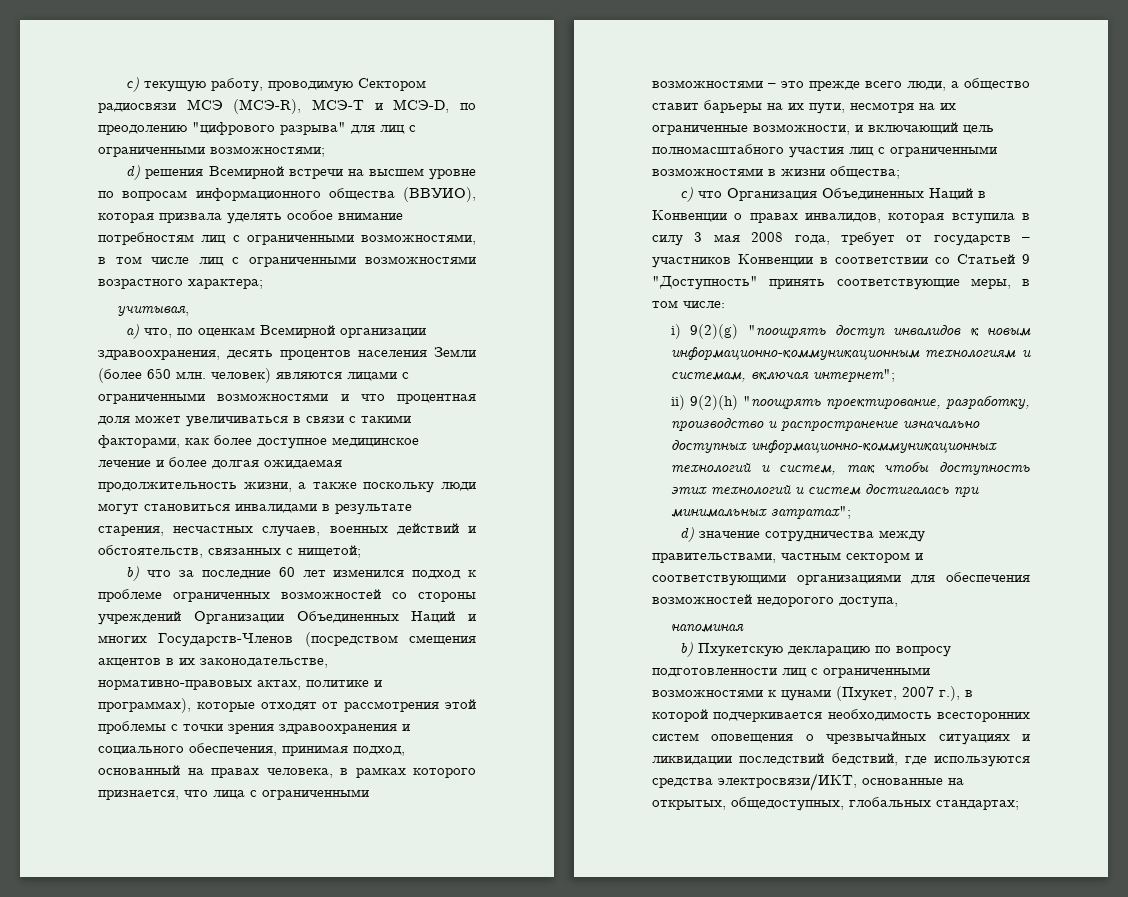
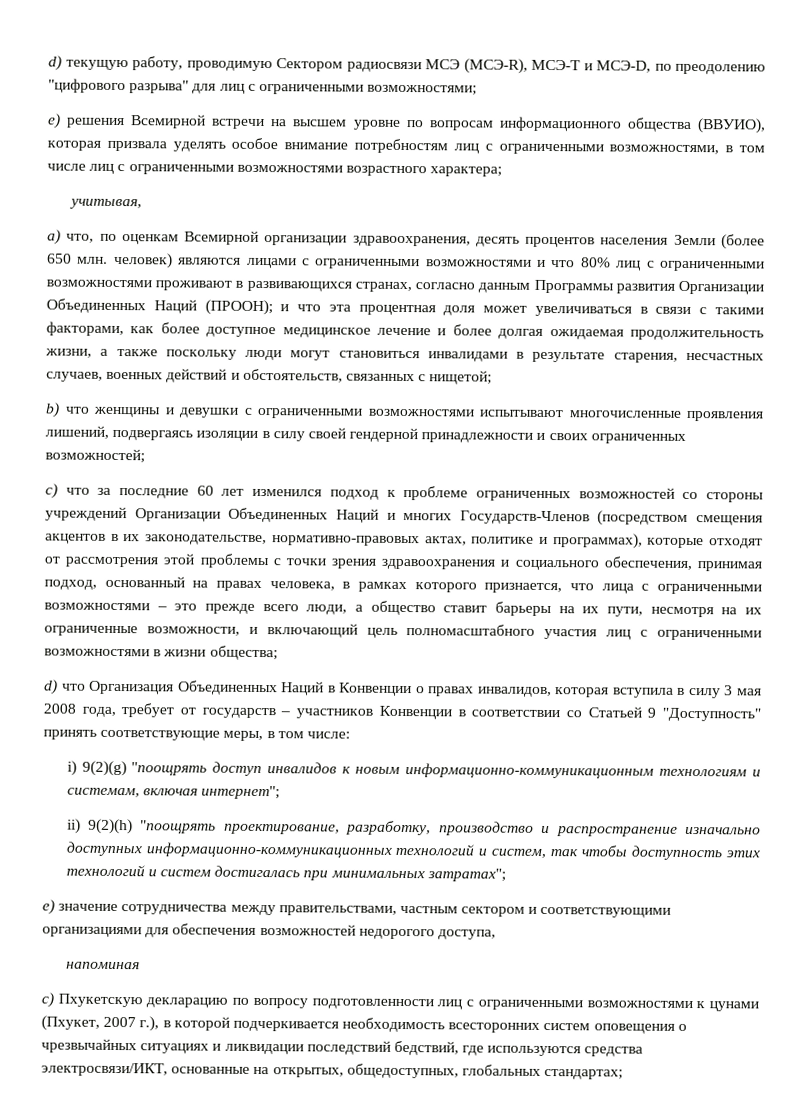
[126,77,140,92] с) -> [48,55,62,71] d)
[126,165,141,180] d) -> [47,113,61,129] e)
(385, 397) none -> [580,257,765,272] [46,279,764,295] [46,298,351,316] 80% лиц с ограниченными возможностями проживают в развивающихся странах, согласно данным Программы развития Организации Объединенных Наций (ПРООН); и что эта
(172, 573) none -> [93,406,764,422] [45,425,686,444] [45,448,145,464] [45,483,90,499] женщины и девушки с ограниченными возможностями испытывают многочисленные проявления лишений, подвергаясь изоляции в силу своей гендерной принадлежности и своих ограниченных возможностей; // c) что
[680,187,694,202] c) -> [44,679,58,695] d)
[680,527,695,542] d) -> [42,899,55,915] e)
[680,642,694,657] b) -> [41,992,54,1008] c)

